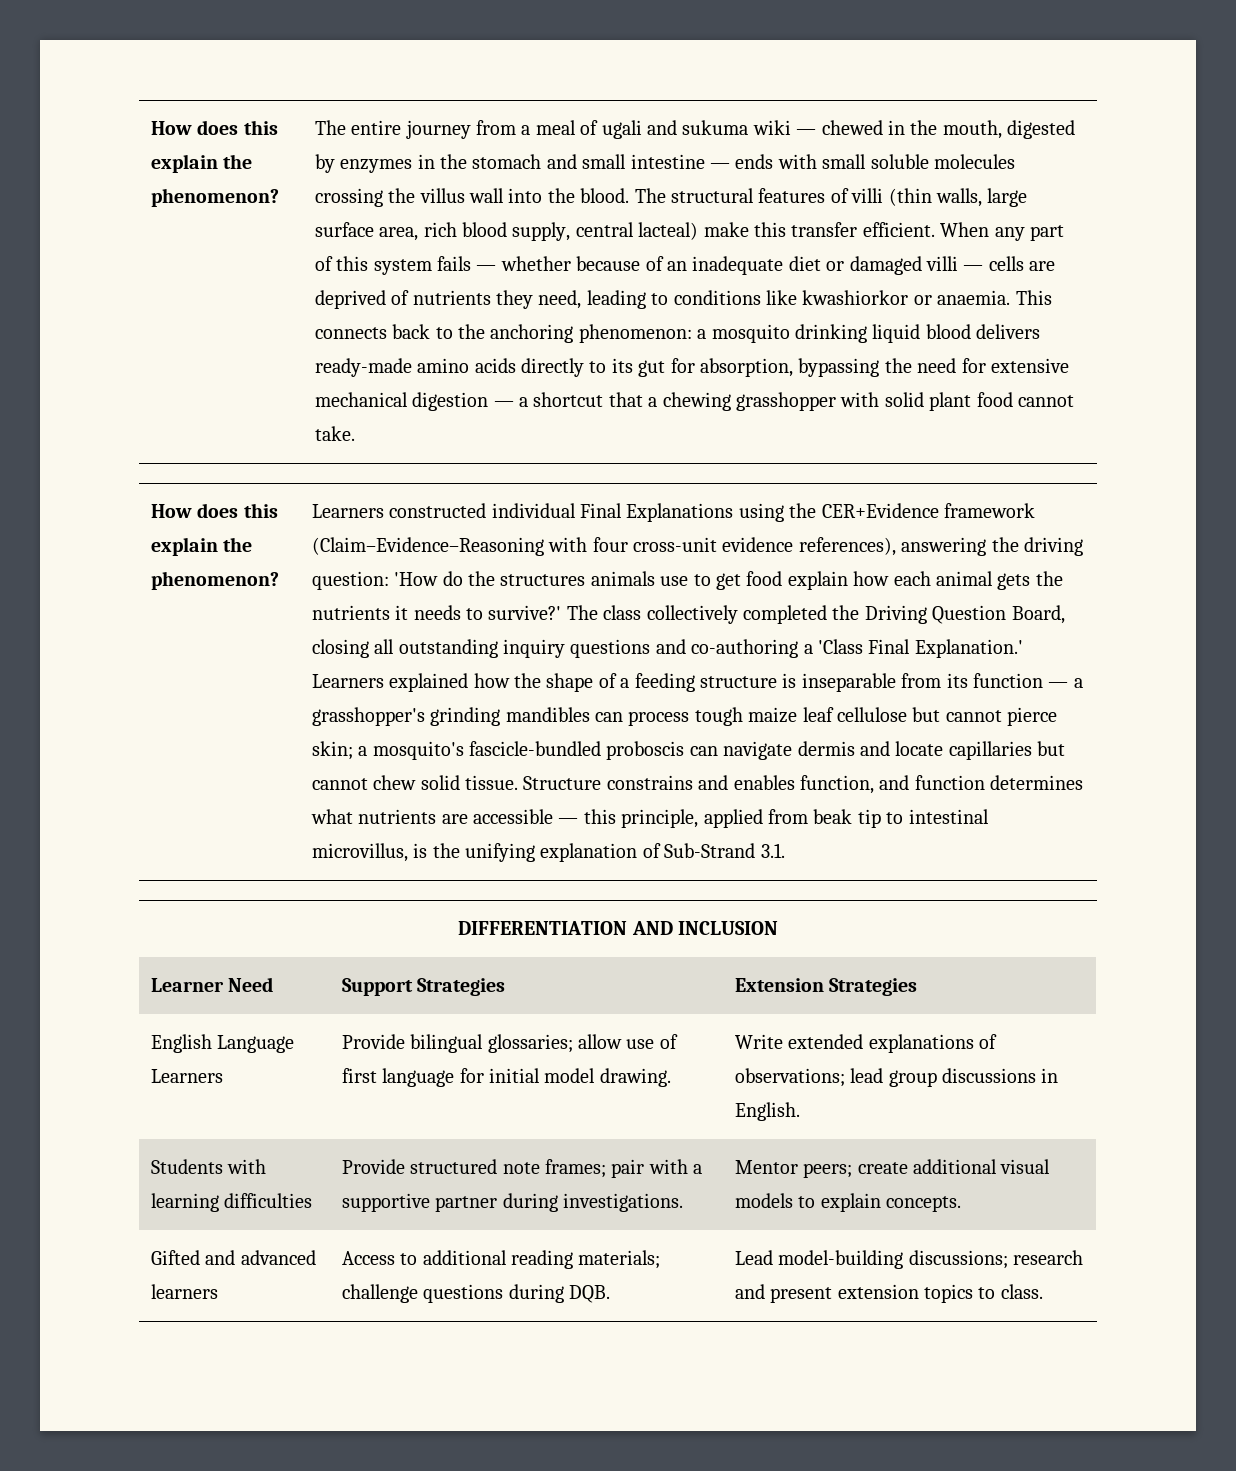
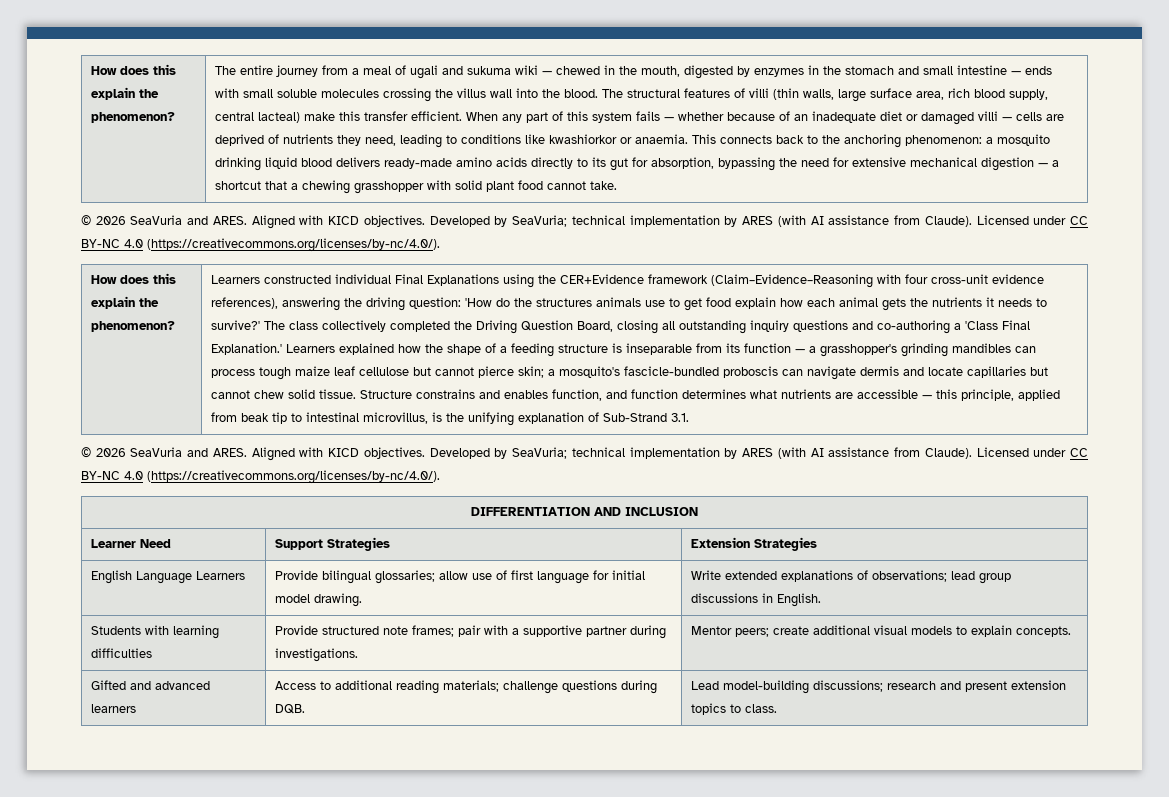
(355, 433) none -> [81,215,1089,229] [81,238,440,252] // © 2026 SeaVuria and ARES. Aligned with KICD objectives. Developed by SeaVuria; technical implementation by ARES (with AI assistance from Claude). Licensed under CC BY-NC 4.0 (https://creativecommons.org/licenses/by-nc/4.0/).
(785, 850) none -> [81,447,1089,461] [81,470,440,484] // © 2026 SeaVuria and ARES. Aligned with KICD objectives. Developed by SeaVuria; technical implementation by ARES (with AI assistance from Claude). Licensed under CC BY-NC 4.0 (https://creativecommons.org/licenses/by-nc/4.0/).

